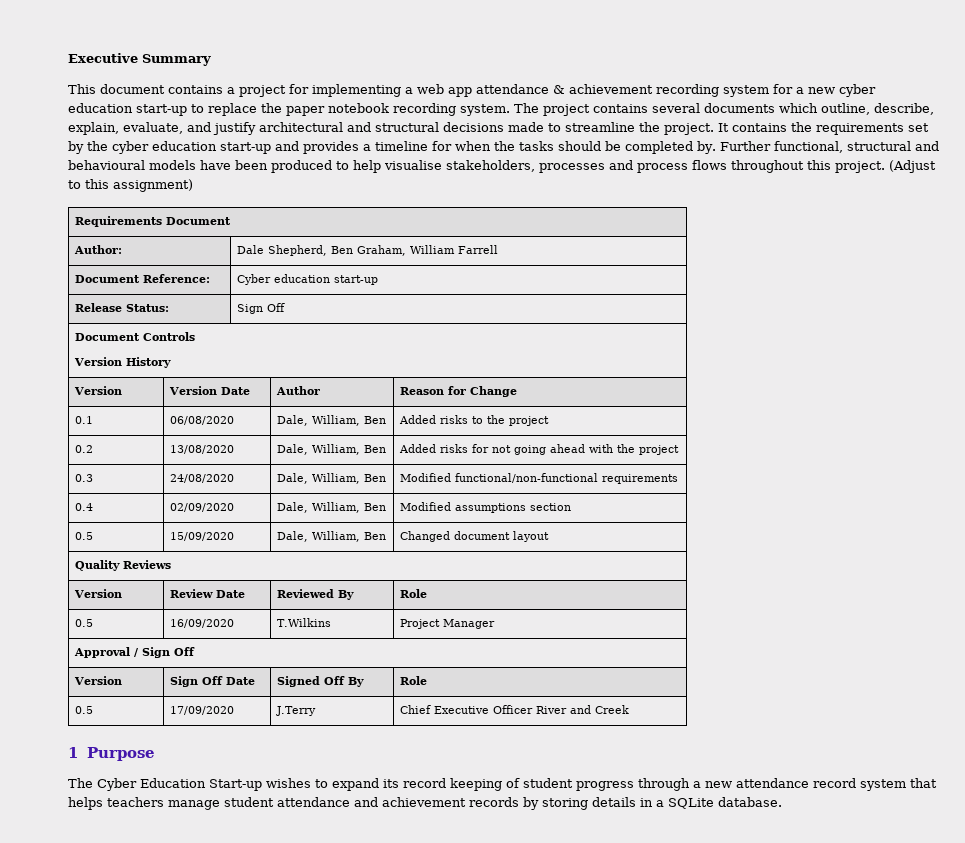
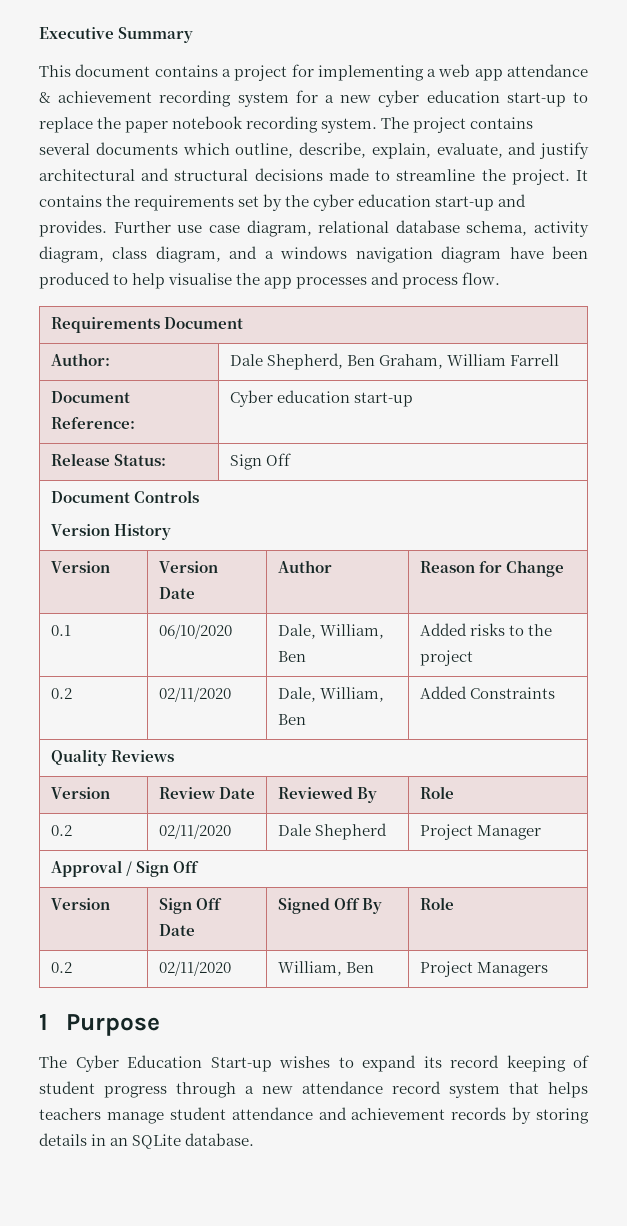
[303,141,939,154] [68,160,196,170] provides a timeline for when the tasks should be completed by. Further functional, structural and behavioural models -> [39,220,589,237] [39,246,502,263] provides. Further use case diagram, relational database schema, activity diagram, class diagram, and a windows navigation diagram
[446,160,535,172] stakeholders, -> [236,273,293,289] the app
[692,160,936,173] [68,179,193,192] flows throughout this project. (Adjust to this assignment) -> [462,272,501,285] flow.
[170,416,235,425] 06/08/2020 -> [158,624,232,639] 06/10/2020
[170,445,235,454] [277,444,387,455] [399,444,680,455] [75,474,94,482] [170,474,235,483] [277,473,387,484] [400,473,679,484] [75,503,94,511] [170,503,235,512] [277,502,387,513] [400,502,572,513] [75,532,94,540] [170,532,235,541] [277,531,387,542] [400,531,550,542] 13/08/2020 | Dale, William, Ben | Added risks for not going ahead with the project // 0.3 | 24/08/2020 | Dale, William, Ben | Modified functional/non-functional requirements // 0.4 | 02/09/2020 | Dale, William, Ben | Modified assumptions section // 0.5 | 15/09/2020 | Dale, William, Ben | Changed document layout -> [158,687,231,702] [277,687,384,702] [277,714,306,725] [419,686,555,699] 02/11/2020 | Dale, William, Ben | Added Constraints
[75,619,94,627] [170,619,235,628] [277,618,332,627] 0.5 | 16/09/2020 | T.Wilkins -> [50,825,72,836] [158,824,231,839] [277,823,387,840] 0.2 | 02/11/2020 | Dale Shepherd
[75,706,94,714] [170,706,235,715] [276,706,317,716] [400,705,630,714] 0.5 | 17/09/2020 | J.Terry | Chief Executive Officer River and Creek -> [50,962,72,973] [158,961,231,976] [277,961,374,976] [419,961,548,977] 0.2 | 02/11/2020 | William, Ben | Project Managers
[656,800,664,807] a -> [110,1138,129,1146] an

